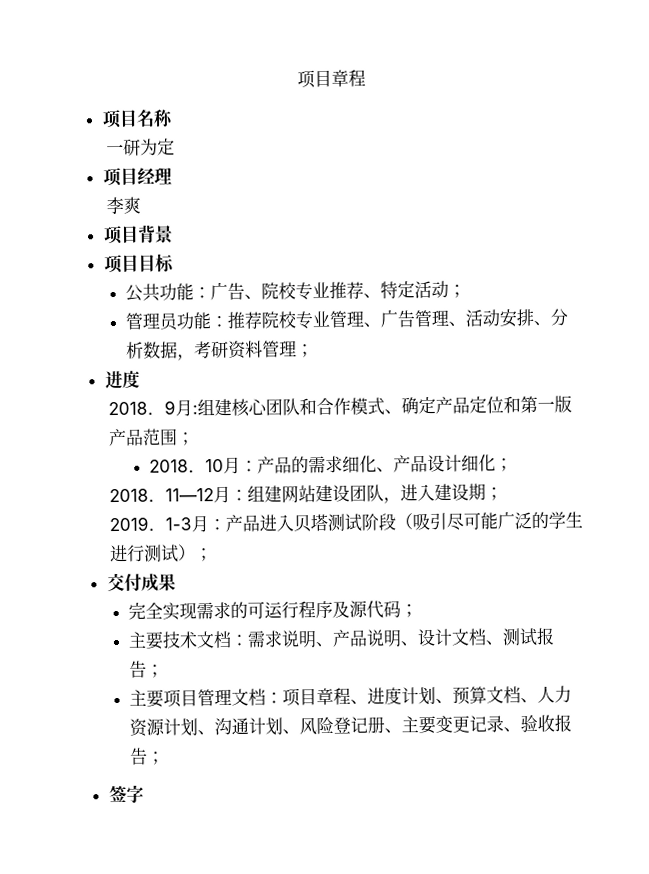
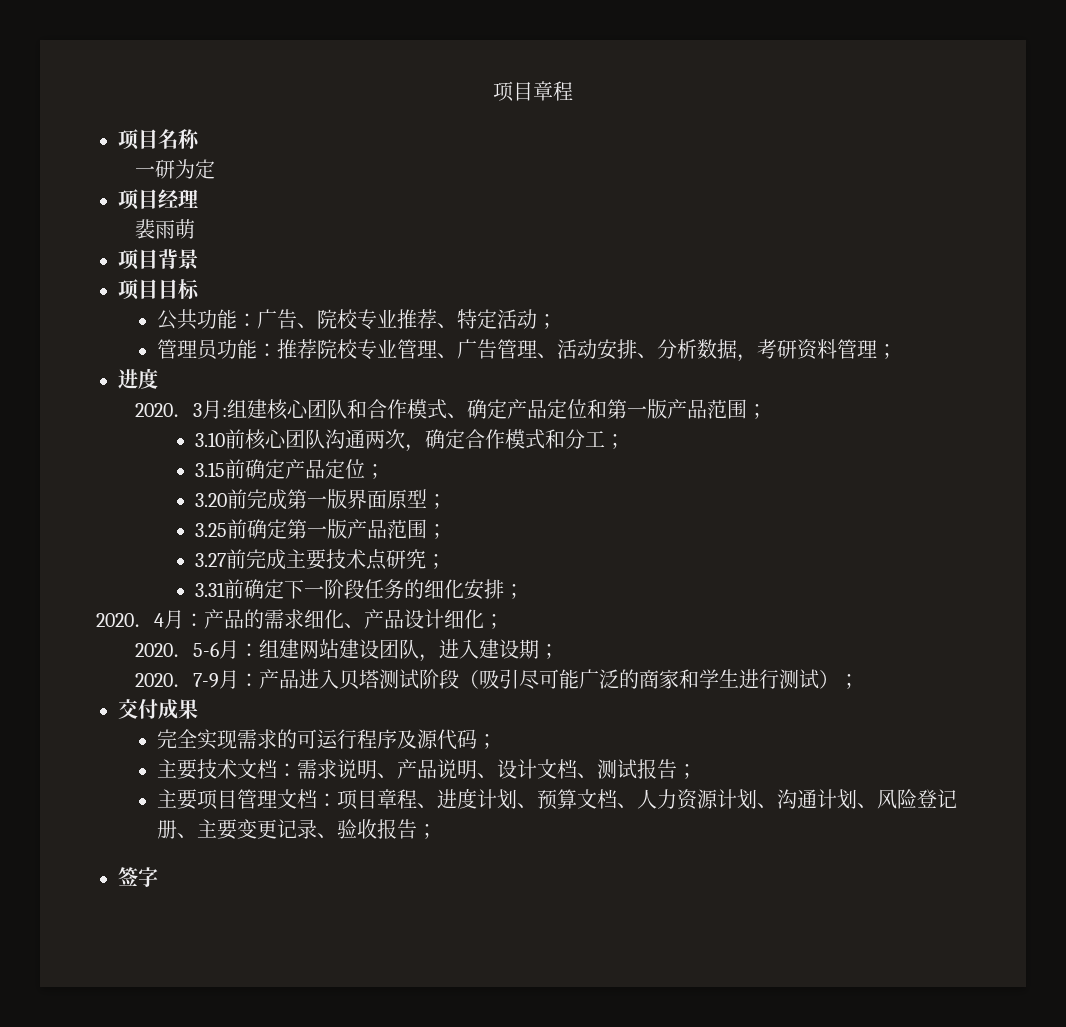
[105,196,141,215] 李爽 -> [134,219,195,239] 裴雨萌
[107,400,176,416] 2018．9 -> [134,403,202,417] 2020．3
[149,458,225,474] 2018．10 -> [195,429,626,452] [195,459,386,479] [195,489,448,510] [195,519,448,539] [195,549,447,570] [195,579,525,600] [96,613,164,627] 3.10前核心团队沟通两次，确定合作模式和分工； // 3.15前确定产品定位； // 3.20前完成第一版界面原型； // 3.25前确定第一版产品范围； // 3.27前完成主要技术点研究； // 3.31前确定下一阶段任务的细化安排； // 2020．4
[108,488,214,503] 2018．11—12 -> [134,642,219,657] 2020．5-6
[108,516,192,532] 2019．1-3 -> [134,673,219,688] 2020．7-9
(549, 520) none -> [638,669,699,689] 商家和

